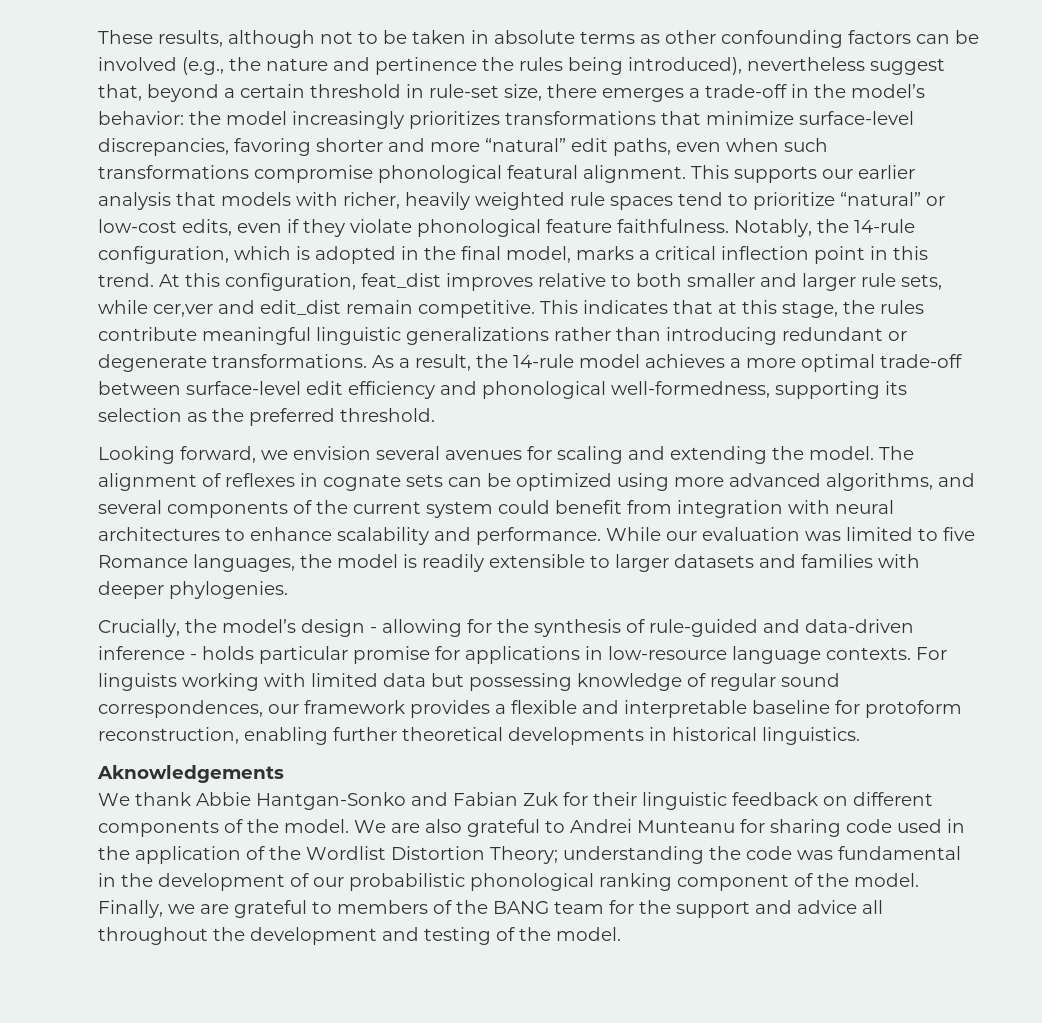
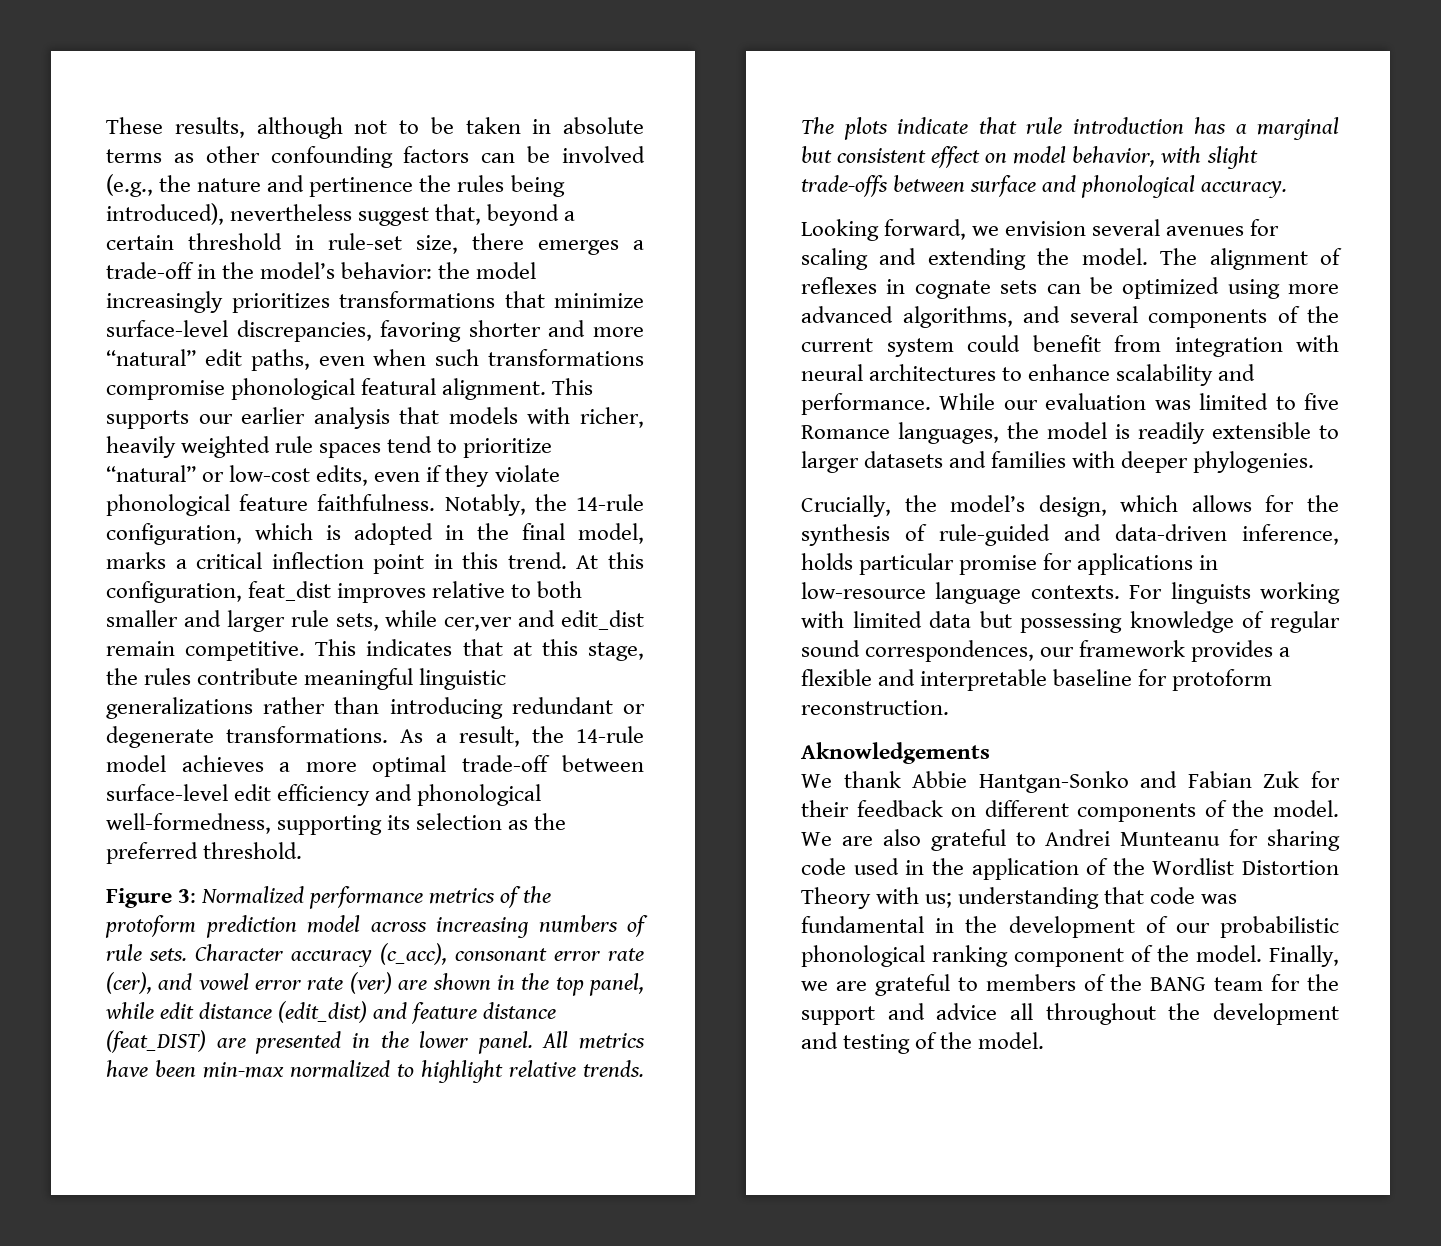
(435, 415) none -> [106,886,552,909] [105,915,648,938] [106,943,644,967] [106,972,644,996] [105,1001,557,1024] [106,1030,645,1054] [106,1060,644,1083] [801,117,1339,140] [801,146,1258,169] [801,175,1288,198] // Figure 3: Normalized performance metrics of the protoform prediction model across increasing numbers of rule sets. Character accuracy (c_acc), consonant error rate (cer), and vowel error rate (ver) are shown in the top panel, while edit distance (edit_dist) and feature distance (feat_DIST) are presented in the lower panel. All metrics have been min-max normalized to highlight relative trends. The plots indicate that rule introduction has a marginal but consistent effect on model behavior, with slight trade-offs between surface and phonological accuracy.
[301,619,462,637] design - allowing -> [1038,495,1252,517] design, which allows
[98,646,197,660] inference - -> [1242,524,1339,545] inference,
[98,727,860,745] reconstruction, enabling further theoretical developments in historical linguistics. -> [801,700,949,715] reconstruction.
[642,792,727,810] linguistic -> (849, 808) none
[490,846,741,864] Theory; understanding the -> [801,887,1145,909] Theory with us; understanding that

